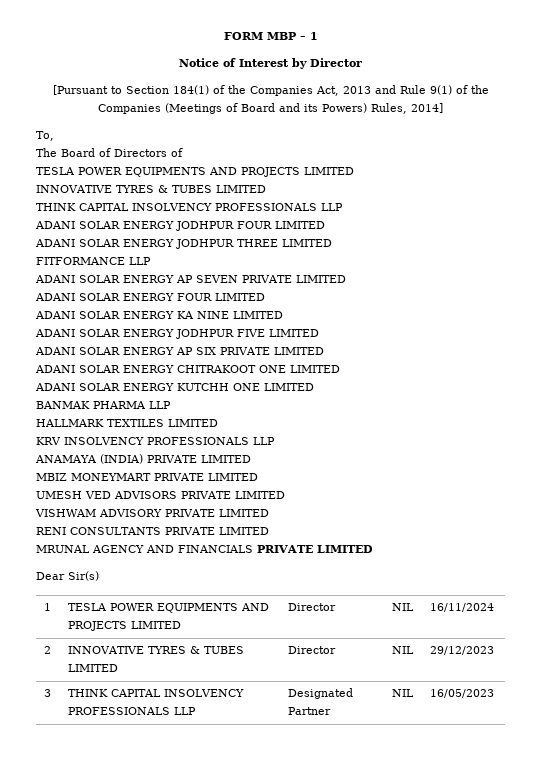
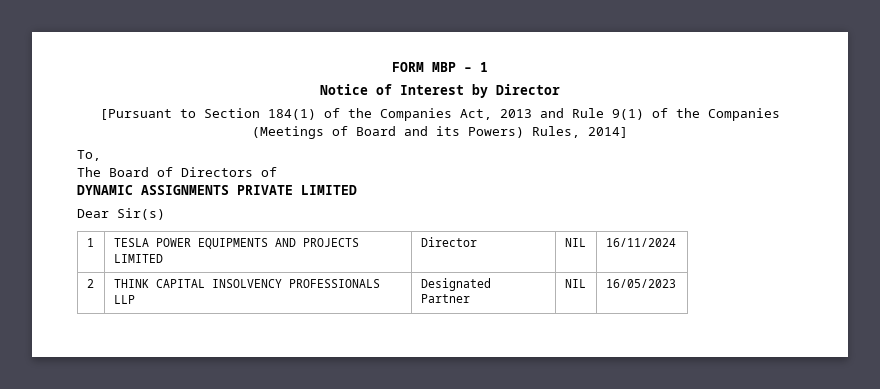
[36,167,354,177] [36,185,266,193] [36,203,343,211] [35,221,325,231] [35,239,332,249] [36,257,151,265] [35,275,346,283] [35,293,265,301] [35,311,283,319] [35,329,319,339] [35,347,324,355] [35,365,340,373] [35,383,314,391] [36,401,171,409] [36,419,218,427] [36,437,275,445] [35,454,251,464] [36,473,258,481] [36,491,285,499] [35,509,269,517] [36,527,269,535] [36,545,253,553] TESLA POWER EQUIPMENTS AND PROJECTS LIMITED // INNOVATIVE TYRES & TUBES LIMITED // THINK CAPITAL INSOLVENCY PROFESSIONALS LLP // ADANI SOLAR ENERGY JODHPUR FOUR LIMITED // ADANI SOLAR ENERGY JODHPUR THREE LIMITED // FITFORMANCE LLP // ADANI SOLAR ENERGY AP SEVEN PRIVATE LIMITED // ADANI SOLAR ENERGY FOUR LIMITED // ADANI SOLAR ENERGY KA NINE LIMITED // ADANI SOLAR ENERGY JODHPUR FIVE LIMITED // ADANI SOLAR ENERGY AP SIX PRIVATE LIMITED // ADANI SOLAR ENERGY CHITRAKOOT ONE LIMITED // ADANI SOLAR ENERGY KUTCHH ONE LIMITED // BANMAK PHARMA LLP // HALLMARK TEXTILES LIMITED // KRV INSOLVENCY PROFESSIONALS LLP // ANAMAYA (INDIA) PRIVATE LIMITED // MBIZ MONEYMART PRIVATE LIMITED // UMESH VED ADVISORS PRIVATE LIMITED // VISHWAM ADVISORY PRIVATE LIMITED // RENI CONSULTANTS PRIVATE LIMITED // MRUNAL AGENCY AND FINANCIALS -> [77,185,229,195] DYNAMIC ASSIGNMENTS
[68,646,245,654] [68,664,119,672] [288,646,337,654] [392,646,415,654] [430,646,495,655] [44,689,52,697] | INNOVATIVE TYRES & TUBES LIMITED | Director | NIL | 29/12/2023 // 3 -> (94, 283) none

